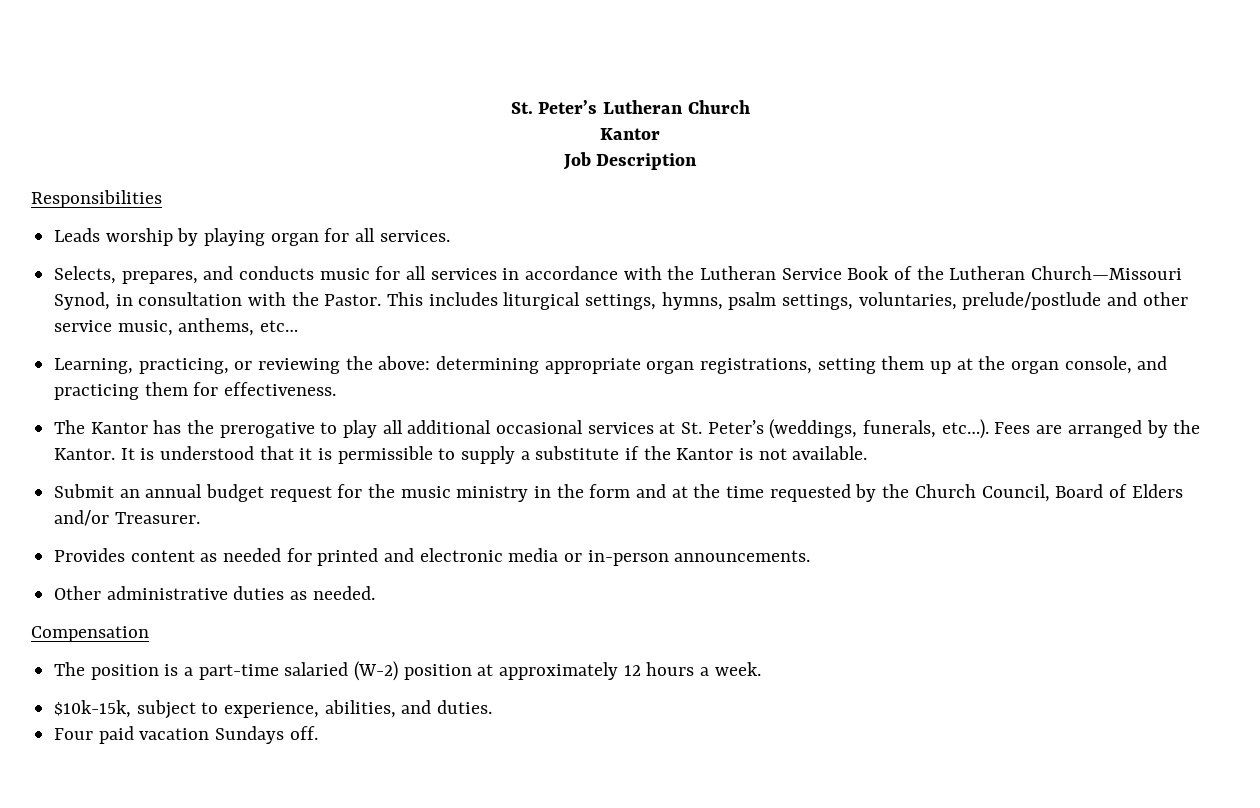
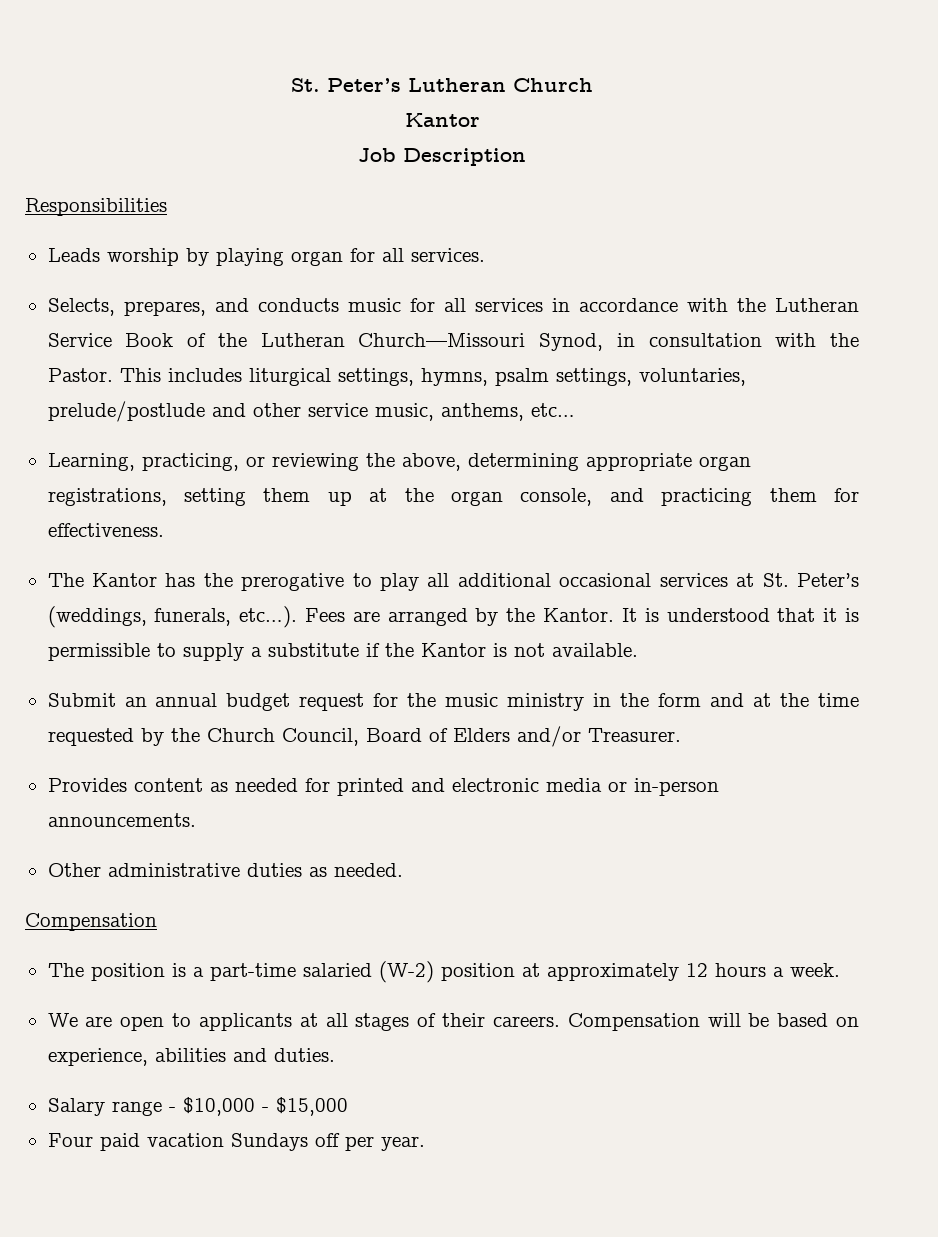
[378,356,431,370] above: -> [401,453,461,471] above,
[54,700,493,719] $10k-15k, subject to experience, abilities, and duties. -> [47,1013,860,1031] [47,1048,335,1066] [47,1097,348,1116] We are open to applicants at all stages of their careers. Compensation will be based on experience, abilities and duties. // Salary range - $10,000 - $15,000
[289,726,318,740] off. -> [314,1133,425,1151] off per year.

